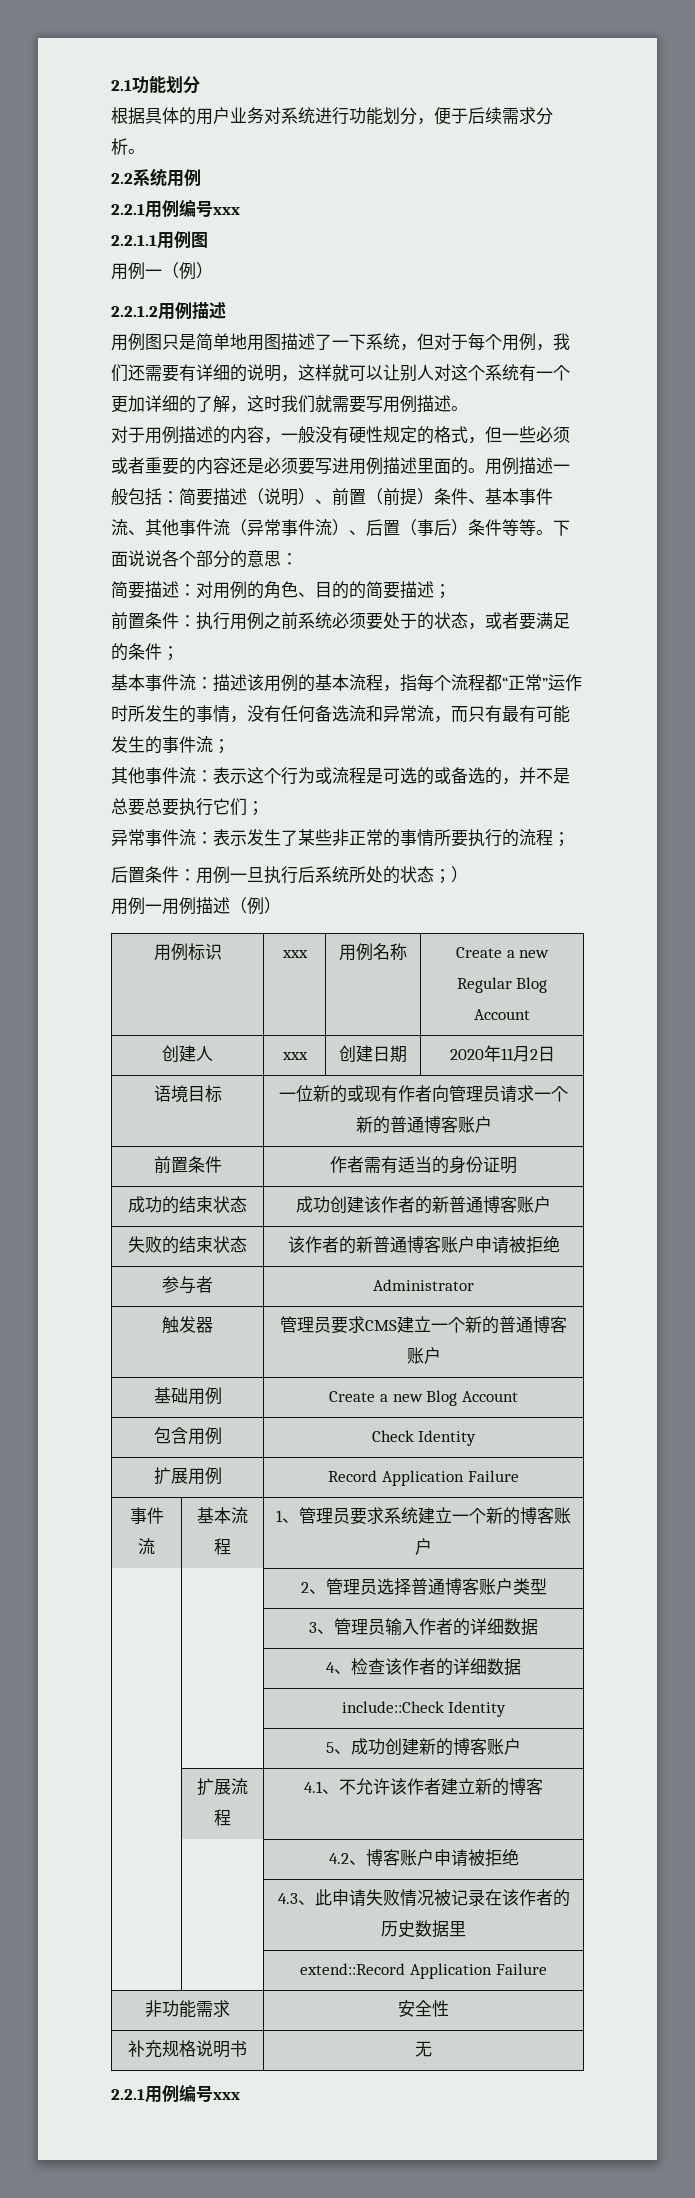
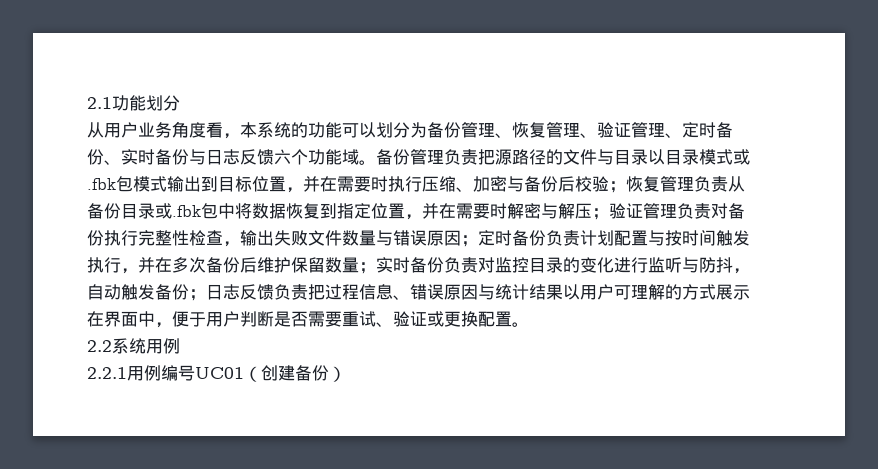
[111,107,553,125] [111,138,128,155] 根据具体的用户业务对系统进行功能划分，便于后续需求分析 -> [87,121,733,139] [87,149,750,165] [87,176,745,193] [87,203,745,220] [87,230,750,247] [87,257,750,274] [87,284,750,301] [87,311,512,328] 从用户业务角度看，本系统的功能可以划分为备份管理、恢复管理、验证管理、定时备份、实时备份与日志反馈六个功能域。备份管理负责把源路径的文件与目录以目录模式或.fbk包模式输出到目标位置，并在需要时执行压缩、加密与备份后校验；恢复管理负责从备份目录或.fbk包中将数据恢复到指定位置，并在需要时解密与解压；验证管理负责对备份执行完整性检查，输出失败文件数量与错误原因；定时备份负责计划配置与按时间触发执行，并在多次备份后维护保留数量；实时备份负责对监控目录的变化进行监听与防抖，自动触发备份；日志反馈负责把过程信息、错误原因与统计结果以用户可理解的方式展示在界面中，便于用户判断是否需要重试、验证或更换配置
[213,207,240,215] [111,231,208,249] [111,262,213,280] [111,302,226,320] [111,333,570,351] [111,364,570,382] [111,395,468,413] [111,426,570,444] [111,457,570,475] [111,488,553,506] [111,519,570,536] [111,550,298,568] [111,581,451,599] [111,612,570,630] [111,643,179,661] [111,674,582,692] [111,705,570,723] [111,736,230,754] [111,767,570,785] [111,798,264,816] [111,829,570,847] [111,866,468,884] [111,897,281,915] [153,943,222,961] [281,950,308,958] [339,943,407,961] [455,947,550,958] [456,977,548,993] [474,1009,530,1020] [162,1045,213,1063] [281,1052,308,1060] [339,1045,407,1063] [449,1045,555,1062] [153,1085,222,1103] [279,1085,568,1103] [355,1116,492,1134] [153,1156,222,1174] [330,1156,517,1174] [128,1196,247,1214] [296,1196,551,1214] [128,1236,247,1254] [287,1236,560,1254] [162,1276,213,1294] [373,1279,474,1291] [162,1316,213,1334] [280,1316,567,1334] [406,1347,441,1364] [153,1387,222,1405] [329,1390,518,1406] [153,1427,222,1445] [371,1430,477,1446] [153,1467,222,1485] [328,1470,519,1486] [129,1507,164,1524] [138,1538,155,1555] [197,1507,248,1524] [214,1538,231,1555] [276,1507,571,1525] [415,1538,432,1555] [300,1578,547,1596] [309,1618,538,1636] [326,1658,521,1676] [341,1701,507,1717] [326,1738,521,1756] [197,1778,248,1796] [214,1809,231,1826] [304,1778,543,1796] [328,1849,519,1867] [277,1889,570,1907] [381,1920,466,1938] [300,1963,547,1979] [145,2000,230,2018] [398,2000,449,2017] [128,2040,247,2058] [415,2041,432,2057] [111,2084,240,2103] xxx // 2.2.1.1用例图 // 用例一（例） // 2.2.1.2用例描述 // 用例图只是简单地用图描述了一下系统，但对于每个用例，我们还需要有详细的说明，这样就可以让别人对这个系统有一个更加详细的了解，这时我们就需要写用例描述。 // 对于用例描述的内容，一般没有硬性规定的格式，但一些必须或者重要的内容还是必须要写进用例描述里面的。用例描述一般包括：简要描述（说明）、前置（前提）条件、基本事件流、其他事件流（异常事件流）、后置（事后）条件等等。下面说说各个部分的意思： // 简要描述：对用例的角色、目的的简要描述； // 前置条件：执行用例之前系统必须要处于的状态，或者要满足的条件； // 基本事件流：描述该用例的基本流程，指每个流程都“正常”运作时所发生的事情，没有任何备选流和异常流，而只有最有可能发生的事件流； // 其他事件流：表示这个行为或流程是可选的或备选的，并不是总要总要执行它们； // 异常事件流：表示发生了某些非正常的事情所要执行的流程； // 后置条件：用例一旦执行后系统所处的状态；） // 用例一用例描述（例） // 用例标识 | xxx | 用例名称 | Create a new Regular Blog Account // 创建人 | xxx | 创建日期 | 2020年11月2日 // 语境目标 | 一位新的或现有作者向管理员请求一个新的普通博客账户 // 前置条件 | 作者需有适当的身份证明 // 成功的结束状态 | 成功创建该作者的新普通博客账户 // 失败的结束状态 | 该作者的新普通博客账户申请被拒绝 // 参与者 | Administrator // 触发器 | 管理员要求CMS建立一个新的普通博客账户 // 基础用例 | Create a new Blog Account // 包含用例 | Check Identity // 扩展用例 | Record Application Failure // 事件流 | 基本流程 | 1、管理员要求系统建立一个新的博客账户 // | | 2、管理员选择普通博客账户类型 // | | 3、管理员输入作者的详细数据 // | | 4、检查该作者的详细数据 // | | include::Check Identity // | | 5、成功创建新的博客账户 // | 扩展流程 | 4.1、不允许该作者建立新的博客 // | | 4.2、博客账户申请被拒绝 // | | 4.3、此申请失败情况被记录在该作者的历史数据里 // | | extend::Record Application Failure // 非功能需求 | 安全性 // 补充规格说明书 | 无 // 2.2.1用例编号xxx -> [195,365,346,382] UC01（创建备份）

